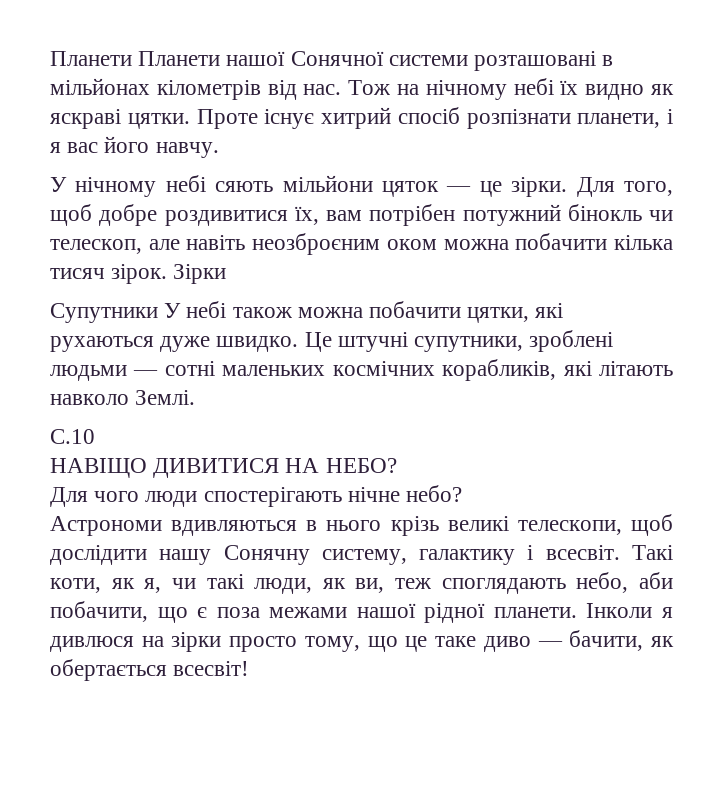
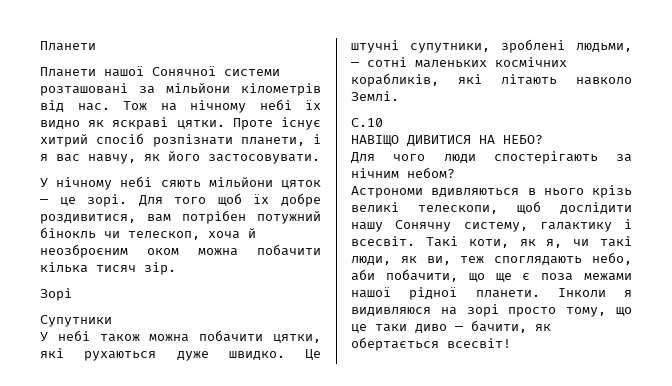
[50,51,132,66] Планети -> [40,41,96,51] Планети //
[602,55,614,66] [50,78,150,95] в мільйонах -> [139,83,230,94] за мільйони
[104,136,219,158] його навчу. -> [88,151,320,164] навчу, як його застосовувати.
[511,177,673,197] [50,204,319,226] зірки. Для того, щоб добре роздивитися їх, -> [87,193,321,207] [40,214,136,224] зорі. Для того щоб їх добре роздивитися,
[148,235,246,250] але навіть -> [208,228,256,239] хоча й
[111,264,227,284] зірок. Зірки -> [144,262,176,275] [40,288,72,301] зір. // Зорі
(158, 313) none -> (112, 321) //
[50,365,127,381] людьми -> [576,43,632,52] людьми,
[347,485,463,502] нічне небо? -> [616,154,632,162] [351,167,455,178] за нічним небом?
(188, 615) none -> [495,273,512,282] ще
[50,632,222,652] дивлюся на зірки -> [351,304,499,317] видивляюся на зорі
[435,636,477,647] таке -> [375,324,407,332] таки

